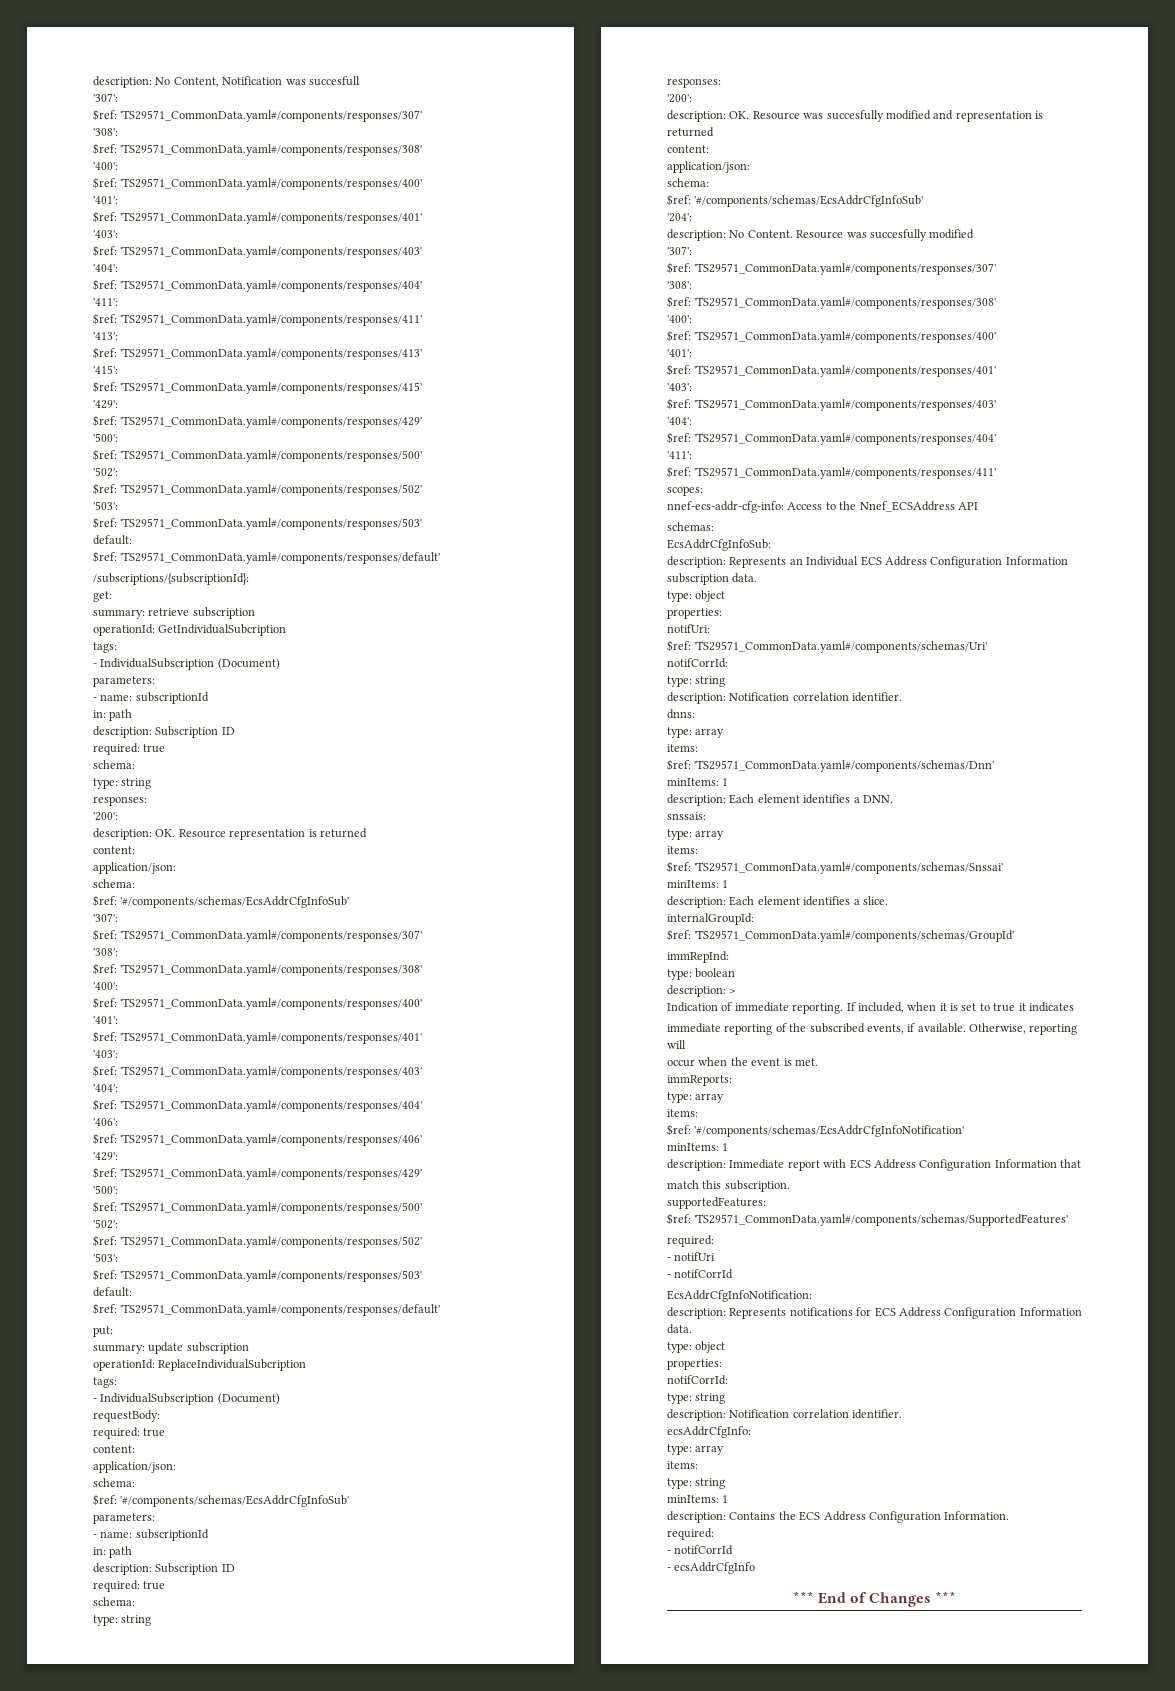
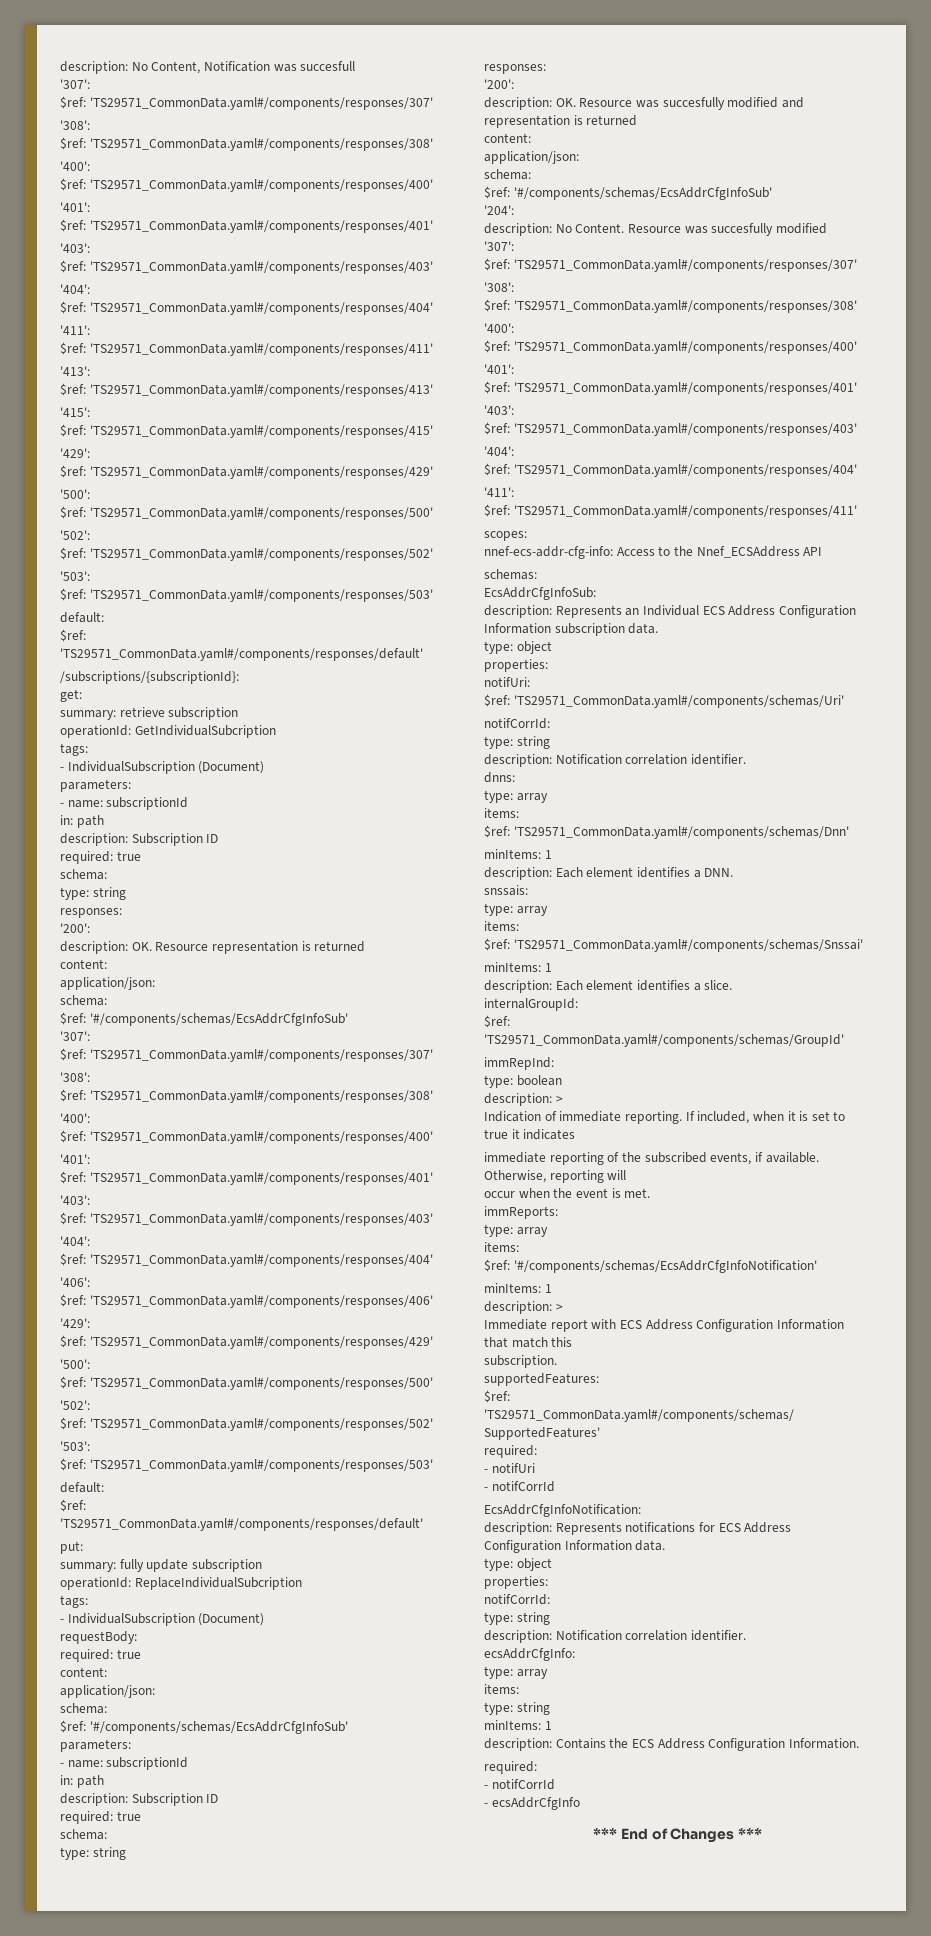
(145, 1349) none -> [119,1559,144,1572] fully
(726, 1165) none -> [555,1304,563,1311] > //
(1081, 1163) // -> (508, 1342) none
(722, 1184) none -> (573, 1342) //

